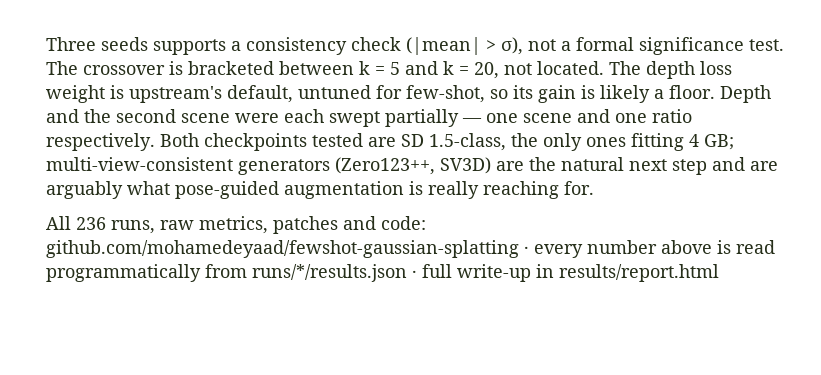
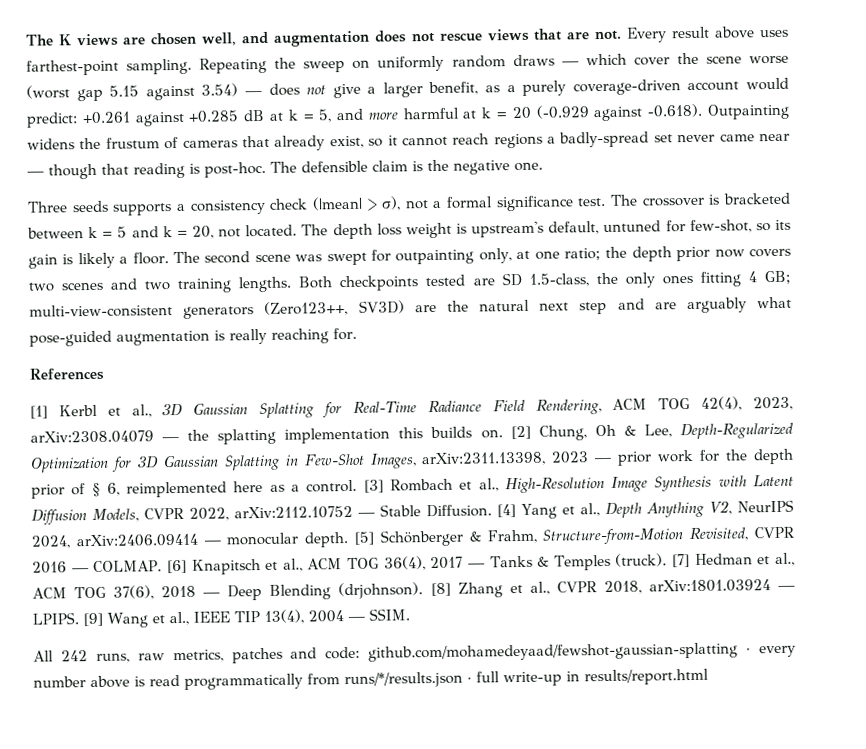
(46, 44) none -> [25,26,789,47] [26,52,789,76] [26,77,789,102] [26,103,790,128] [27,131,791,151] [27,159,543,180] The K views are chosen well, and augmentation does not rescue views that are not. Every result above uses farthest-point sampling. Repeating the sweep on uniformly random draws — which cover the scene worse (worst gap 5.15 against 3.54) — does not give a larger benefit, as a purely coverage-driven account would predict: +0.261 against +0.285 dB at k = 5, and more harmful at k = 20 (-0.929 against -0.618). Outpainting widens the frustum of cameras that already exist, so it cannot reach regions a badly-spread set never came near — though that reading is post-hoc. The defensible claim is the negative one. //
[720,85,771,103] [46,109,692,127] [46,133,155,151] Depth and the second scene were each swept partially — one scene and one ratio respectively. -> [172,246,791,266] [28,276,293,293] The second scene was swept for outpainting only, at one ratio; the depth prior now covers two scenes and two training lengths.
(594, 188) none -> [29,367,105,381] [30,396,794,419] [30,422,795,445] [30,448,794,473] [31,474,794,499] [31,499,794,525] [31,526,794,549] [32,552,795,575] [32,579,796,601] [32,608,410,628] // References // [1] Kerbl et al., 3D Gaussian Splatting for Real-Time Radiance Field Rendering, ACM TOG 42(4), 2023, arXiv:2308.04079 — the splatting implementation this builds on. [2] Chung, Oh & Lee, Depth-Regularized Optimization for 3D Gaussian Splatting in Few-Shot Images, arXiv:2311.13398, 2023 — prior work for the depth prior of § 6, reimplemented here as a control. [3] Rombach et al., High-Resolution Image Synthesis with Latent Diffusion Models, CVPR 2022, arXiv:2112.10752 — Stable Diffusion. [4] Yang et al., Depth Anything V2, NeurIPS 2024, arXiv:2406.09414 — monocular depth. [5] Schönberger & Frahm, Structure-from-Motion Revisited, CVPR 2016 — COLMAP. [6] Knapitsch et al., ACM TOG 36(4), 2017 — Tanks & Temples (truck). [7] Hedman et al., ACM TOG 37(6), 2018 — Deep Blending (drjohnson). [8] Zhang et al., CVPR 2018, arXiv:1801.03924 — LPIPS. [9] Wang et al., IEEE TIP 13(4), 2004 — SSIM.
[76,217,106,230] 236 -> [60,650,88,662] 242

